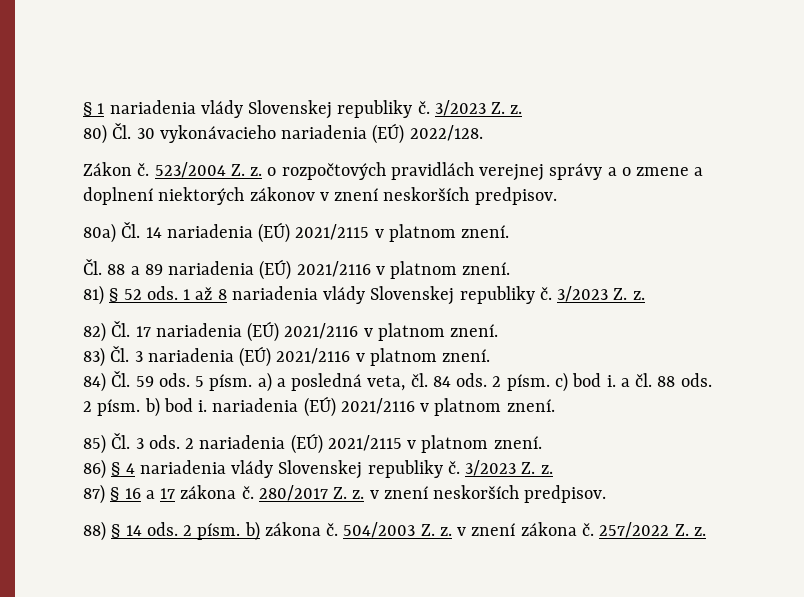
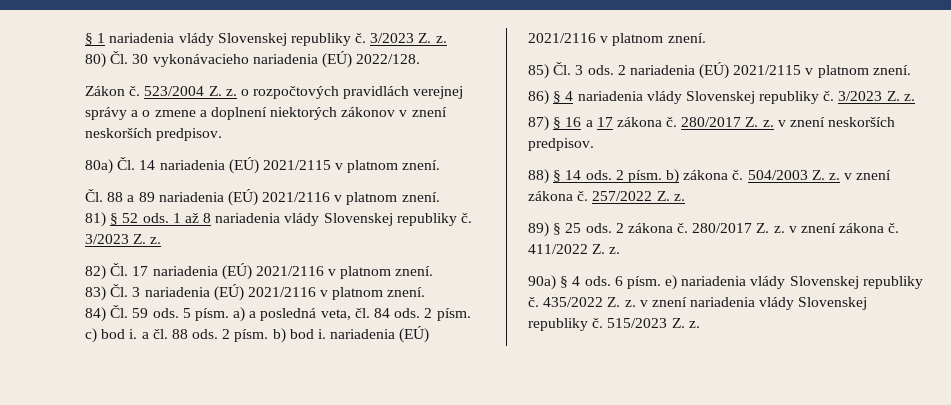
(706, 531) none -> [528,222,900,237] [528,244,621,254] [528,275,923,290] [528,297,868,310] [528,318,700,331] // 89) § 25 ods. 2 zákona č. 280/2017 Z. z. v znení zákona č. 411/2022 Z. z. // 90a) § 4 ods. 6 písm. e) nariadenia vlády Slovenskej republiky č. 435/2022 Z. z. v znení nariadenia vlády Slovenskej republiky č. 515/2023 Z. z.

